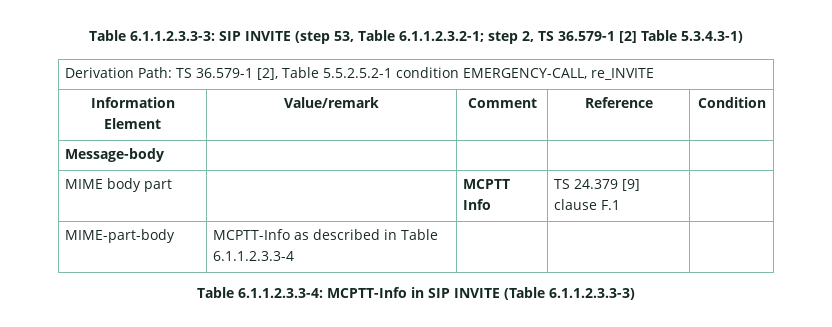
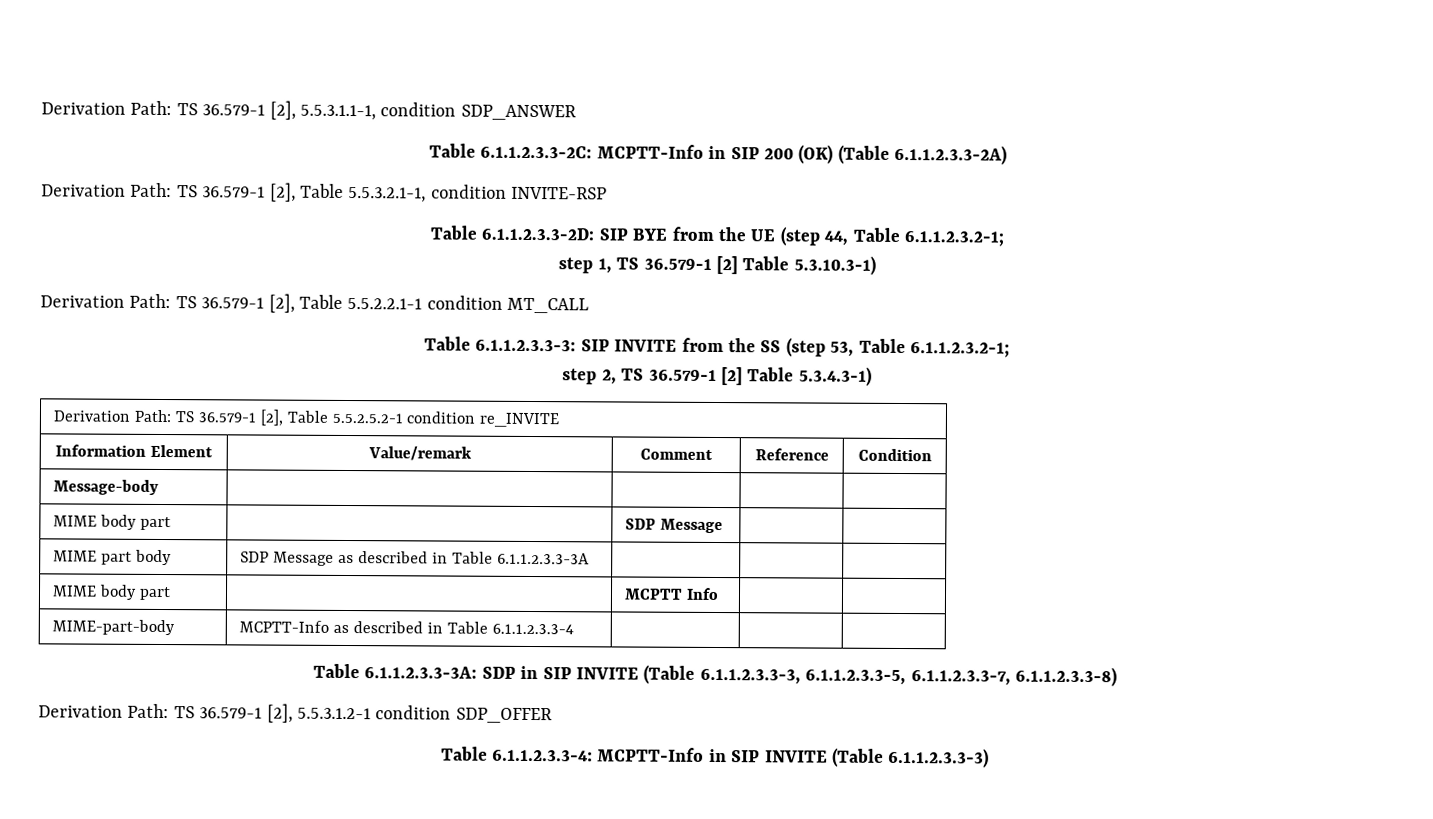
(88, 35) none -> [41,100,577,121] [428,143,1008,165] [41,182,608,203] [430,225,1004,247] [558,255,876,275] [40,293,590,314] Derivation Path: TS 36.579-1 [2], 5.5.3.1.1-1, condition SDP_ANSWER // Table 6.1.1.2.3.3-2C: MCPTT-Info in SIP 200 (OK) (Table 6.1.1.2.3.3-2A) // Derivation Path: TS 36.579-1 [2], Table 5.5.3.2.1-1, condition INVITE-RSP // Table 6.1.1.2.3.3-2D: SIP BYE from the UE (step 44, Table 6.1.1.2.3.2-1; // step 1, TS 36.579-1 [2] Table 5.3.10.3-1) // Derivation Path: TS 36.579-1 [2], Table 5.5.2.2.1-1 condition MT_CALL //
(291, 36) none -> [681,337,782,353] from the SS
(484, 36) none -> (1010, 350) //
[463,68,588,79] EMERGENCY-CALL, -> (476, 417) none
(165, 155) none -> [53,514,172,531] [625,518,724,534] [53,549,173,566] [240,551,590,566] // MIME body part | | SDP Message | | // MIME part body | SDP Message as described in Table 6.1.1.2.3.3-3A | | |
[554,179,641,191] [554,199,621,210] TS 24.379 [9] clause F.1 -> (720, 594) none
(295, 256) none -> [313,663,1117,687] [38,703,553,724] // Table 6.1.1.2.3.3-3A: SDP in SIP INVITE (Table 6.1.1.2.3.3-3, 6.1.1.2.3.3-5, 6.1.1.2.3.3-7, 6.1.1.2.3.3-8) // Derivation Path: TS 36.579-1 [2], 5.5.3.1.2-1 condition SDP_OFFER

